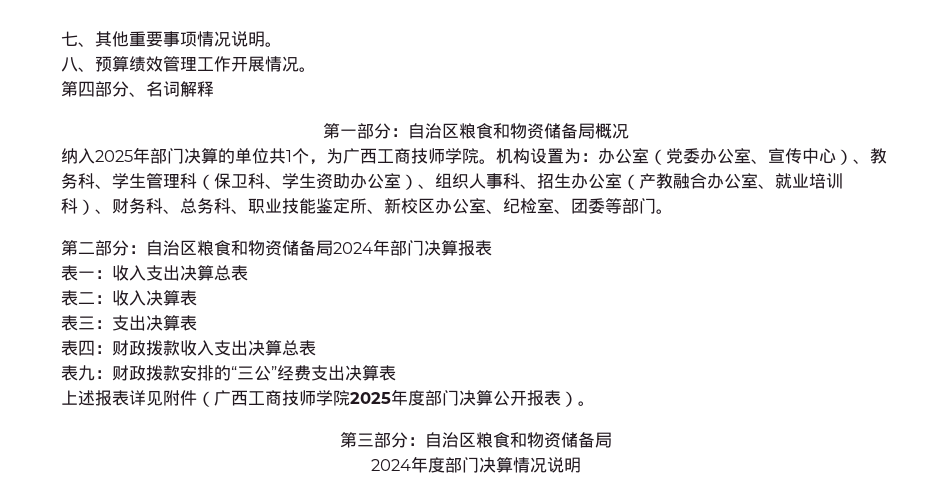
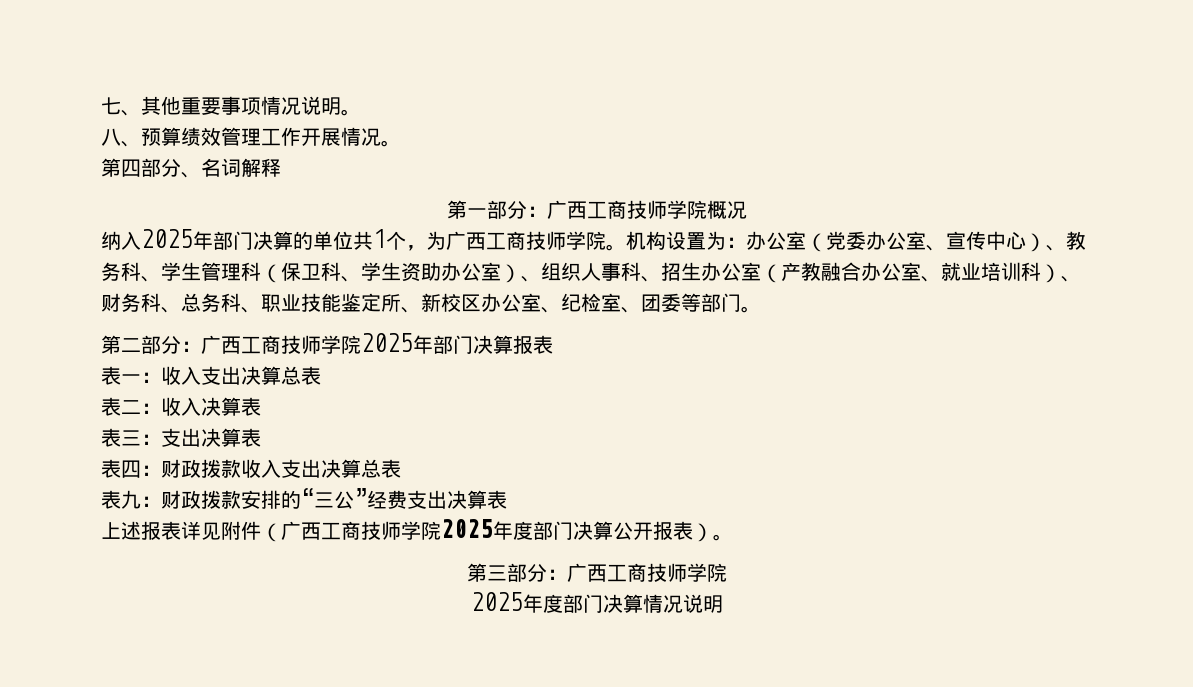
[407,123,595,139] 自治区粮食和物资储备局 -> [546,200,707,219] 广西工商技师学院
[146,240,373,256] 自治区粮食和物资储备局2024 -> [201,333,413,354] 广西工商技师学院2025
[424,432,612,448] [370,459,411,471] 自治区粮食和物资储备局 // 2024 -> [566,563,727,582] [470,592,523,611] 广西工商技师学院 // 2025

